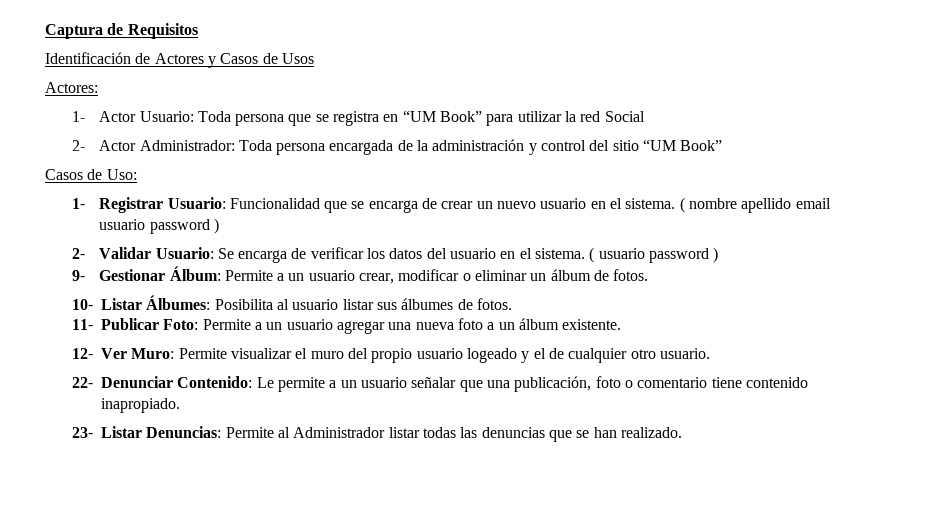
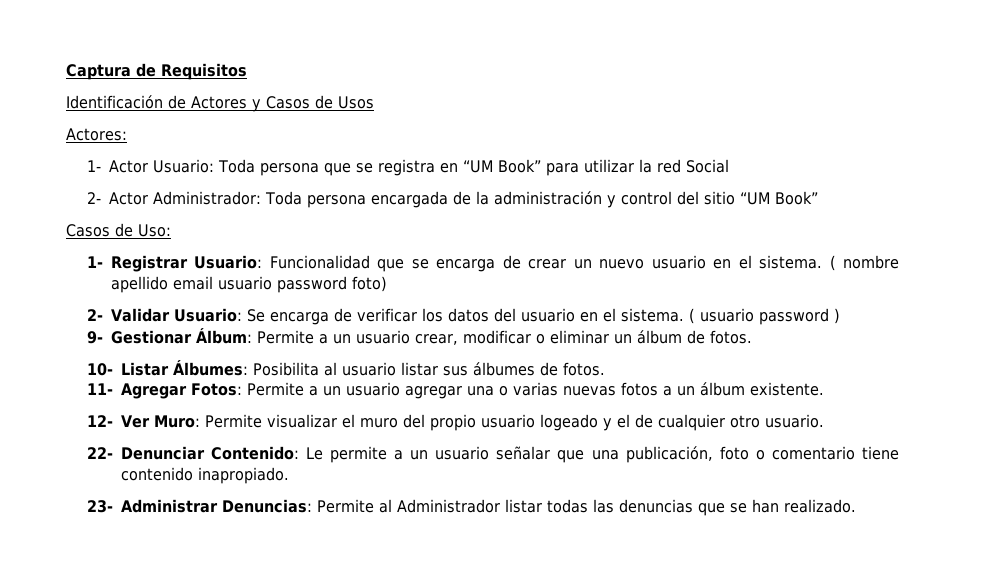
[213,218,219,234] ) -> [351,276,387,292] foto)
[101,318,199,330] Publicar Foto: -> [120,383,242,399] Agregar Fotos:
[415,318,483,330] nueva foto -> [498,382,658,396] o varias nuevas fotos
[101,426,143,438] Listar -> [120,499,218,513] Administrar

